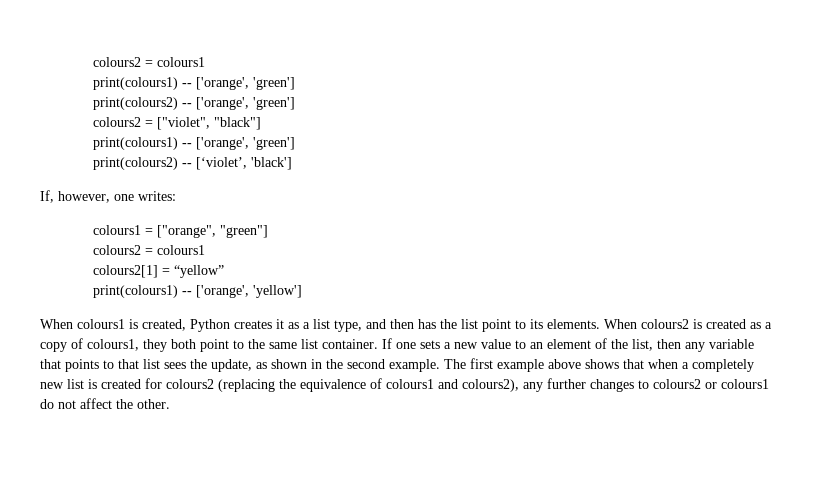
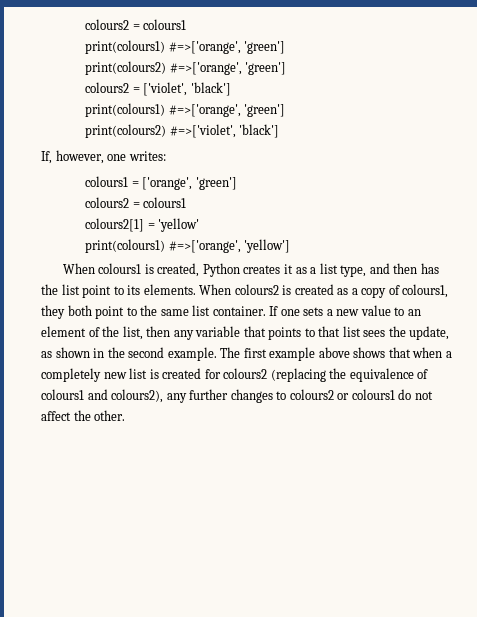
[182,77,296,90] [93,97,296,110] [93,117,262,130] [93,137,296,150] [93,157,248,170] -- ['orange', 'green'] // print(colours2) -- ['orange', 'green'] // colours2 = ["violet", "black"] // print(colours1) -- ['orange', 'green'] // print(colours2) -- [‘violet’, -> [168,41,286,54] [85,61,287,75] [85,82,231,96] [85,103,286,117] [85,124,236,138] #=>['orange', 'green'] // print(colours2) #=>['orange', 'green'] // colours2 = ['violet', 'black'] // print(colours1) #=>['orange', 'green'] // print(colours2) #=>['violet',
[157,225,269,238] ["orange", "green"] -> [142,177,237,190] ['orange', 'green']
[174,265,225,278] [93,285,250,298] “yellow” // print(colours1) -- ['orange', -> [158,218,200,232] [85,239,241,253] 'yellow' // print(colours1) #=>['orange',

